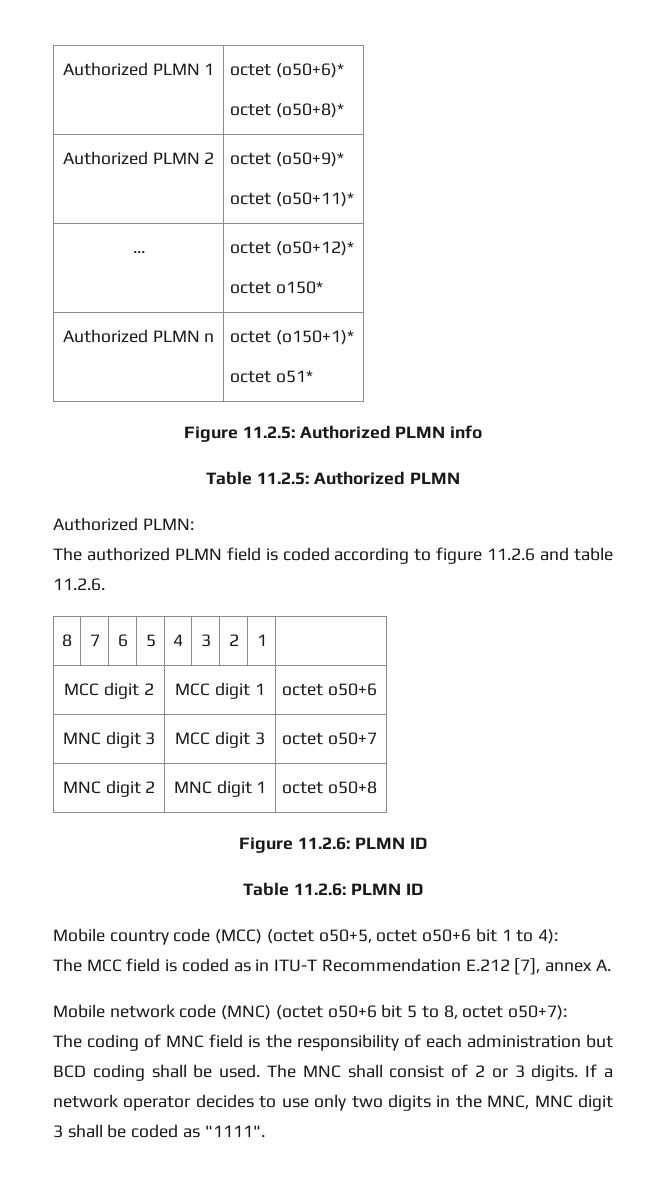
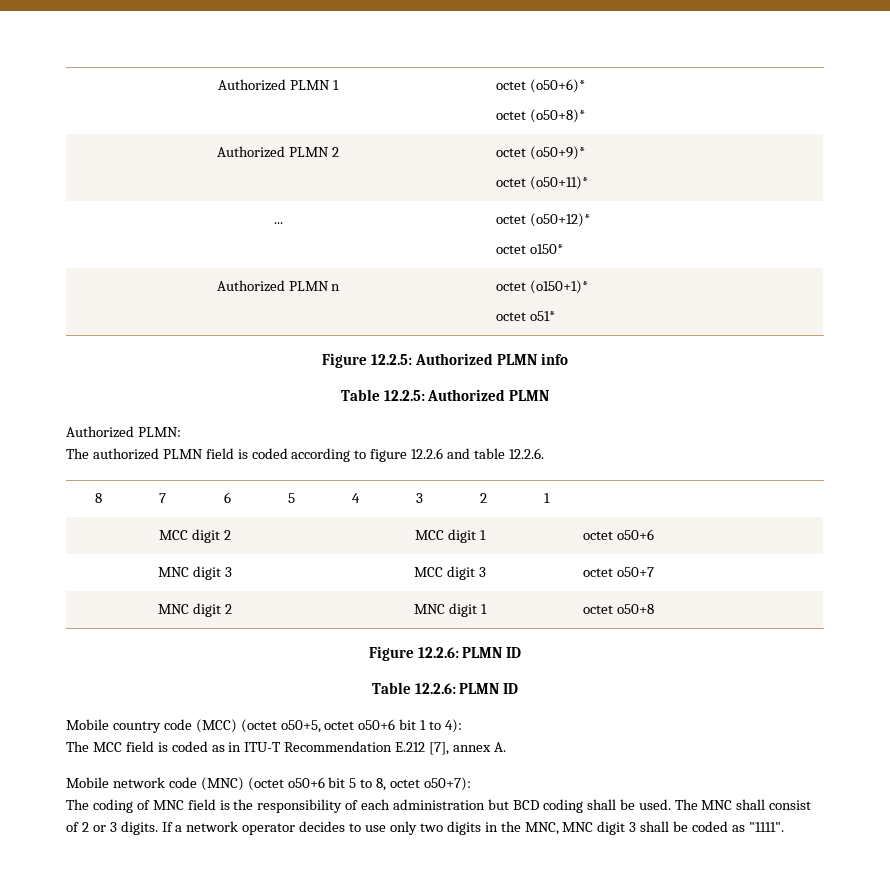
[242,426,295,439] 11.2.5: -> [371,354,413,365] 12.2.5:
[257,472,310,485] 11.2.5: -> [383,390,425,401] 12.2.5:
[487,548,536,561] 11.2.6 -> [411,448,444,459] 12.2.6
[53,578,105,591] 11.2.6. -> [508,448,544,459] 12.2.6.
[298,837,351,850] 11.2.6: -> [417,647,459,658] 12.2.6:
[294,883,347,896] 11.2.6: -> [414,683,456,694] 12.2.6:

